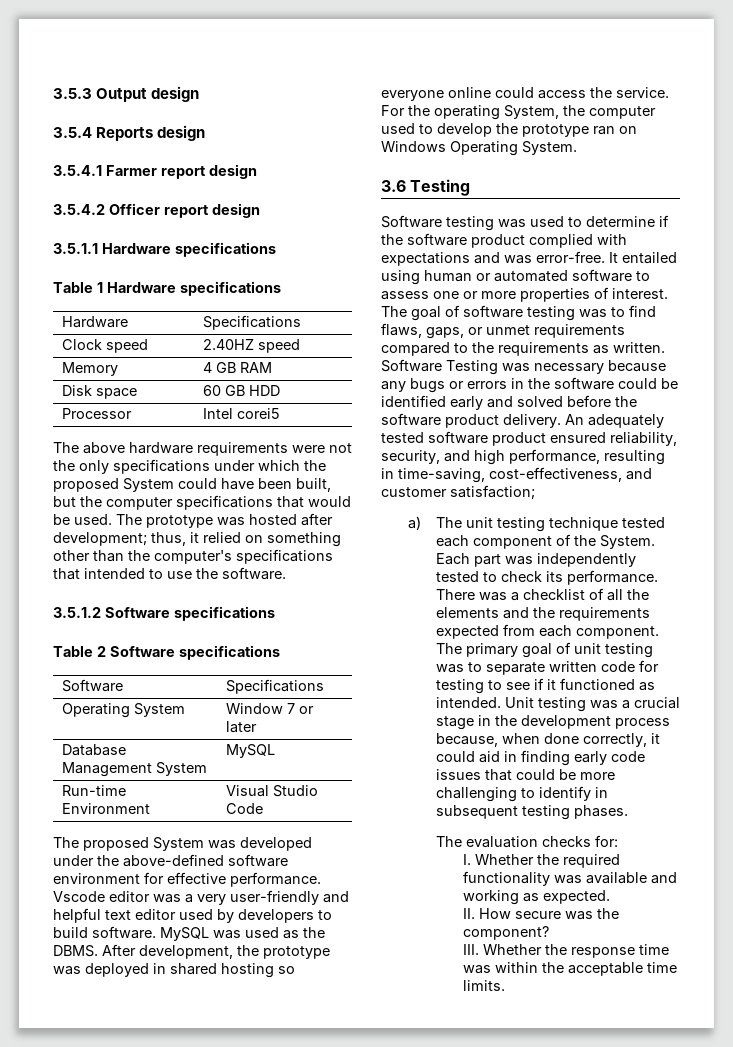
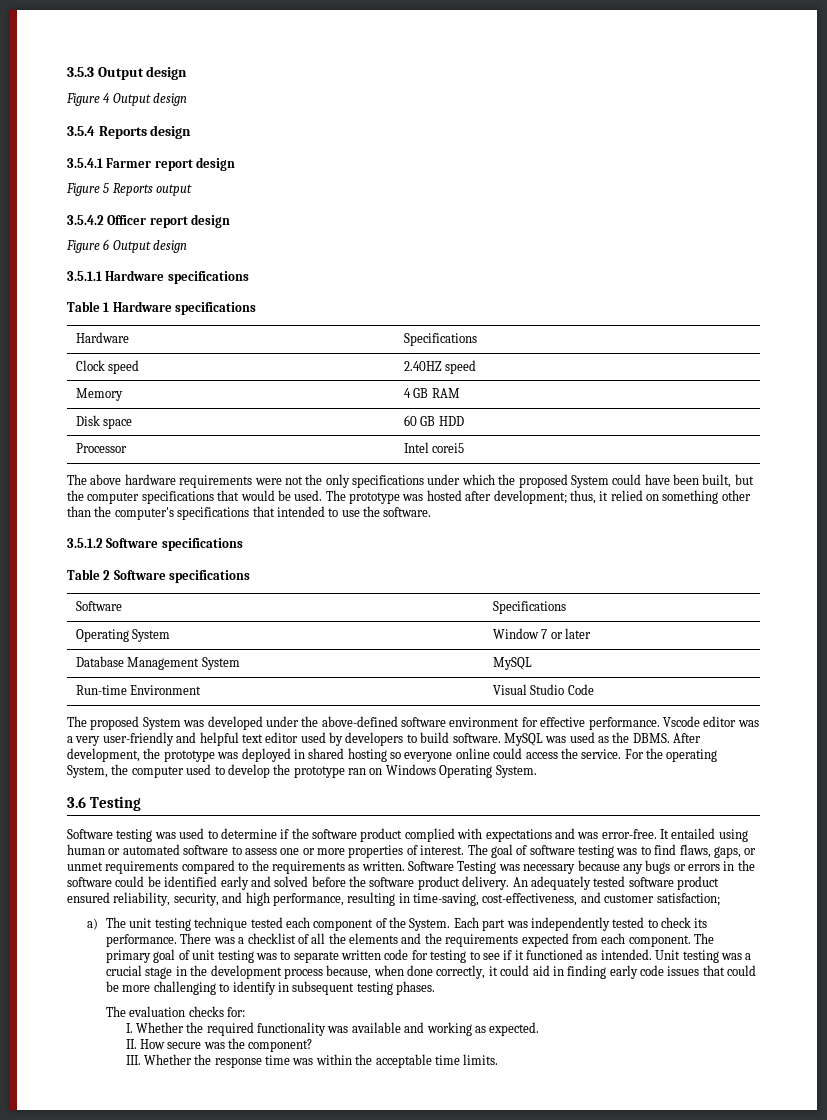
(200, 94) none -> [66,93,188,106] // Figure 4 Output design
(257, 171) none -> [66,183,193,196] // Figure 5 Reports output
(260, 210) none -> [66,239,188,253] // Figure 6 Output design

